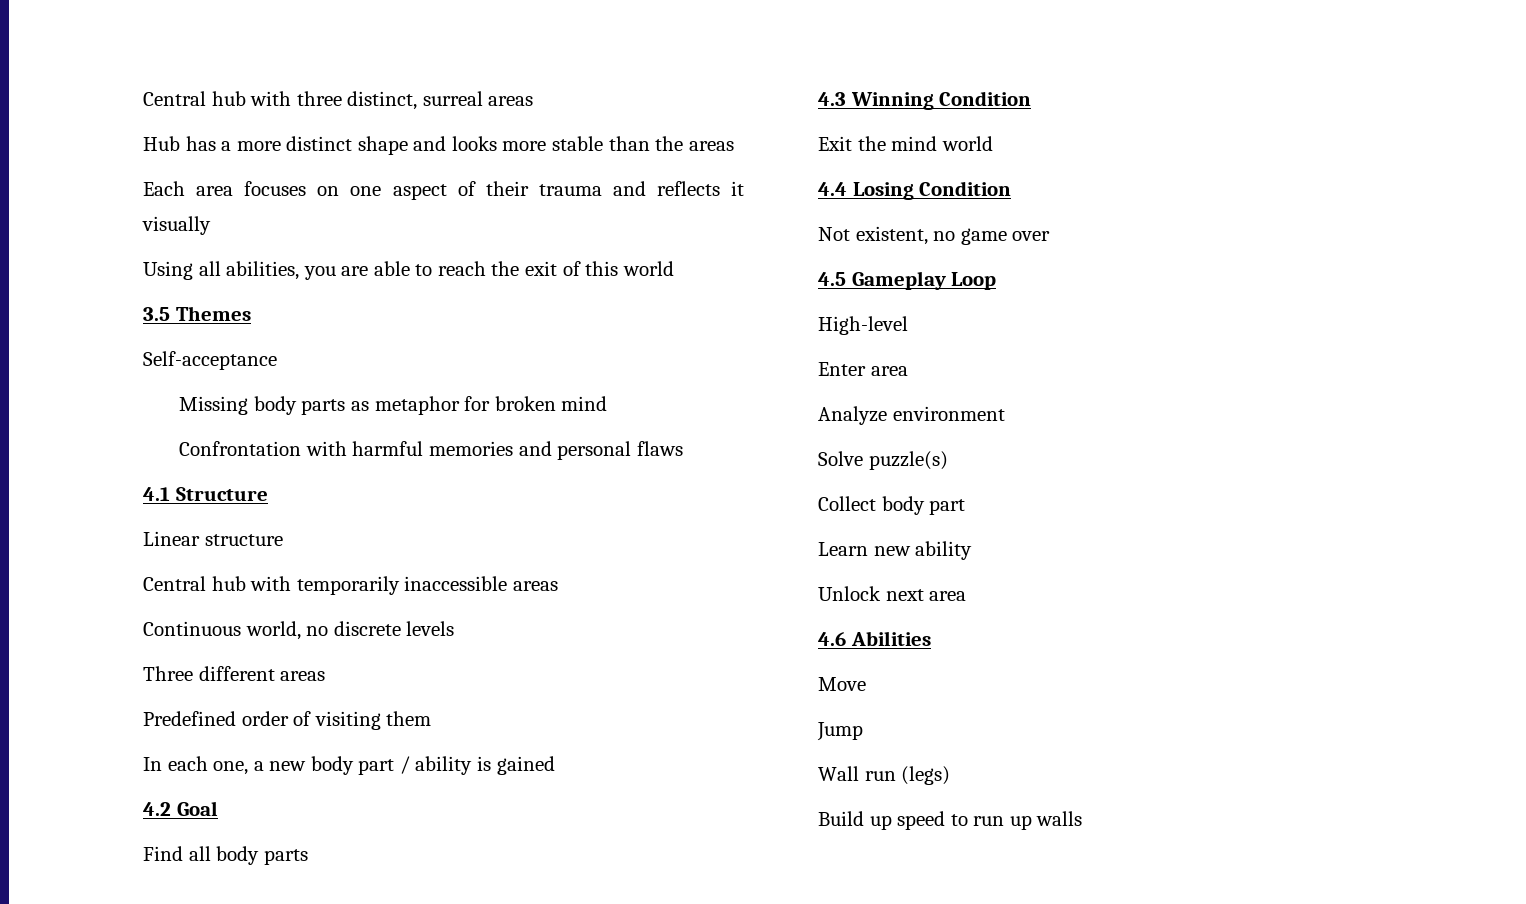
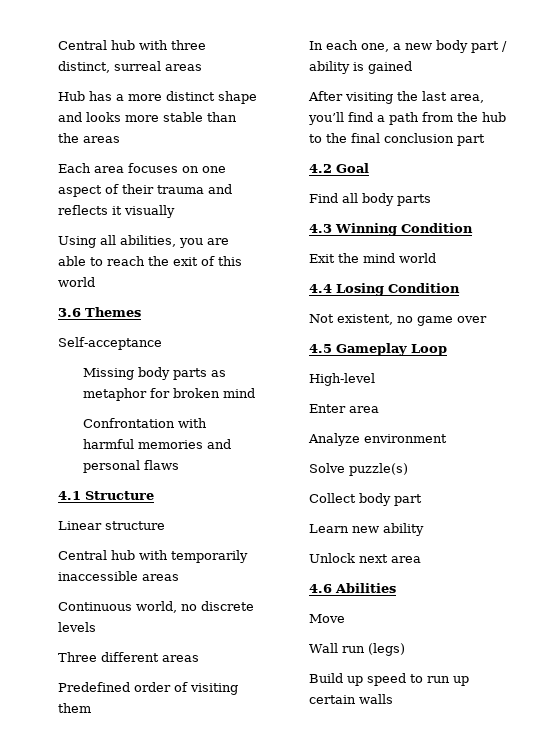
[143,307,171,321] 3.5 -> [57,308,81,317] 3.6
(555, 765) none -> [307,91,484,104] [307,112,506,125] [308,133,485,146] // After visiting the last area, you’ll find a path from the hub to the final conclusion part
[817,722,864,741] // Jump -> (345, 618) none
(1032, 822) none -> [308,695,356,704] certain

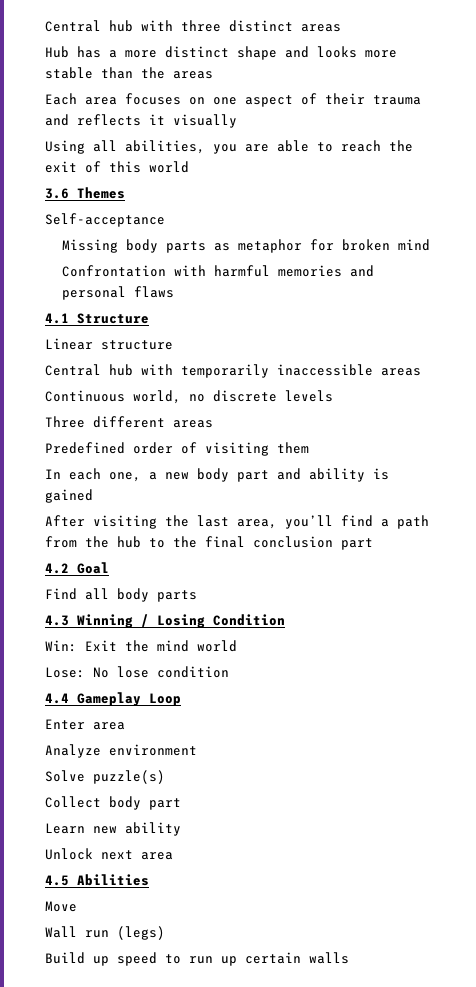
[57,61,161,73] distinct, surreal -> [228,20,293,32] distinct
[501,41,507,52] / -> [276,468,301,480] and
[400,223,473,233] Condition // -> [140,614,285,628] [44,640,77,652] / Losing Condition // Win:
[308,283,460,296] [308,314,487,326] [308,344,332,353] 4.4 Losing Condition // Not existent, no game over // 4.5 -> [44,666,229,678] [44,693,69,704] Lose: No lose condition // 4.4
[308,373,375,386] // High-level -> (181, 699) none
[308,584,332,593] 4.6 -> [44,875,69,886] 4.5

